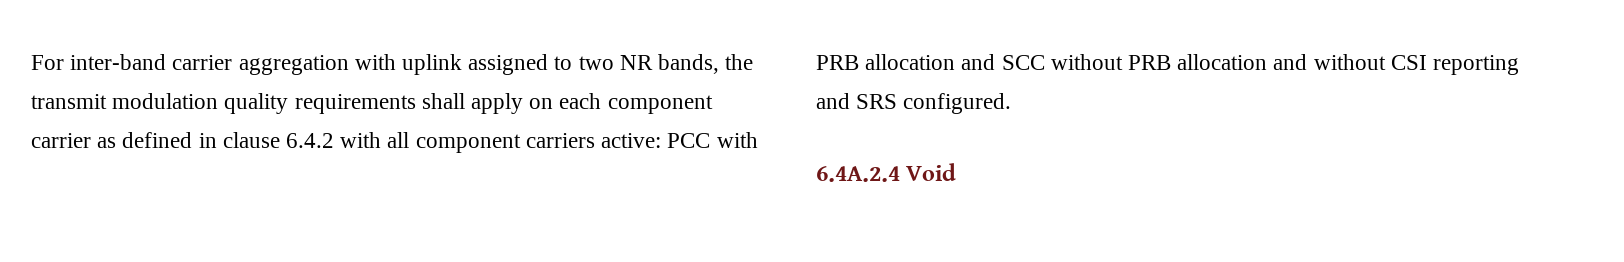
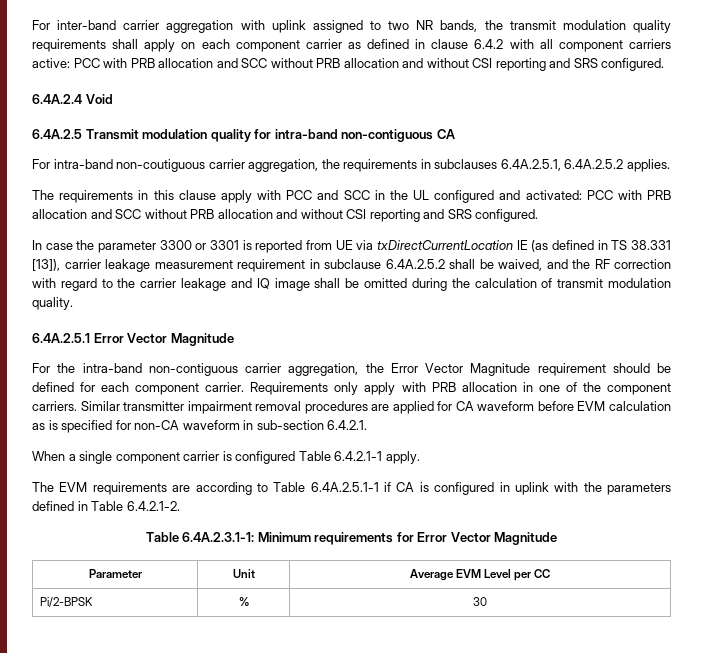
(957, 172) none -> [32,129,455,142] [32,159,670,172] [32,190,671,203] [32,209,539,222] [32,240,671,253] [32,259,671,272] [32,278,671,291] [32,297,73,310] [32,333,234,346] [32,363,671,376] [32,382,672,395] [32,401,672,414] [32,420,368,433] [32,451,420,464] [32,482,671,495] [32,501,180,511] [145,532,558,545] [88,569,142,578] [232,569,255,578] [409,569,551,581] [40,597,94,608] [238,597,249,606] [473,597,488,606] // 6.4A.2.5 Transmit modulation quality for intra-band non-contiguous CA // For intra-band non-coutiguous carrier aggregation, the requirements in subclauses 6.4A.2.5.1, 6.4A.2.5.2 applies. // The requirements in this clause apply with PCC and SCC in the UL configured and activated: PCC with PRB allocation and SCC without PRB allocation and without CSI reporting and SRS configured. // In case the parameter 3300 or 3301 is reported from UE via txDirectCurrentLocation IE (as defined in TS 38.331 [13]), carrier leakage measurement requirement in subclause 6.4A.2.5.2 shall be waived, and the RF correction with regard to the carrier leakage and IQ image shall be omitted during the calculation of transmit modulation quality. // 6.4A.2.5.1 Error Vector Magnitude // For the intra-band non-contiguous carrier aggregation, the Error Vector Magnitude requirement should be defined for each component carrier. Requirements only apply with PRB allocation in one of the component carriers. Similar transmitter impairment removal procedures are applied for CA waveform before EVM calculation as is specified for non-CA waveform in sub-section 6.4.2.1. // When a single component carrier is configured Table 6.4.2.1-1 apply. // The EVM requirements are according to Table 6.4A.2.5.1-1 if CA is configured in uplink with the parameters defined in Table 6.4.2.1-2. // Table 6.4A.2.3.1-1: Minimum requirements for Error Vector Magnitude // Parameter | Unit | Average EVM Level per CC // Pi/2-BPSK | % | 30

